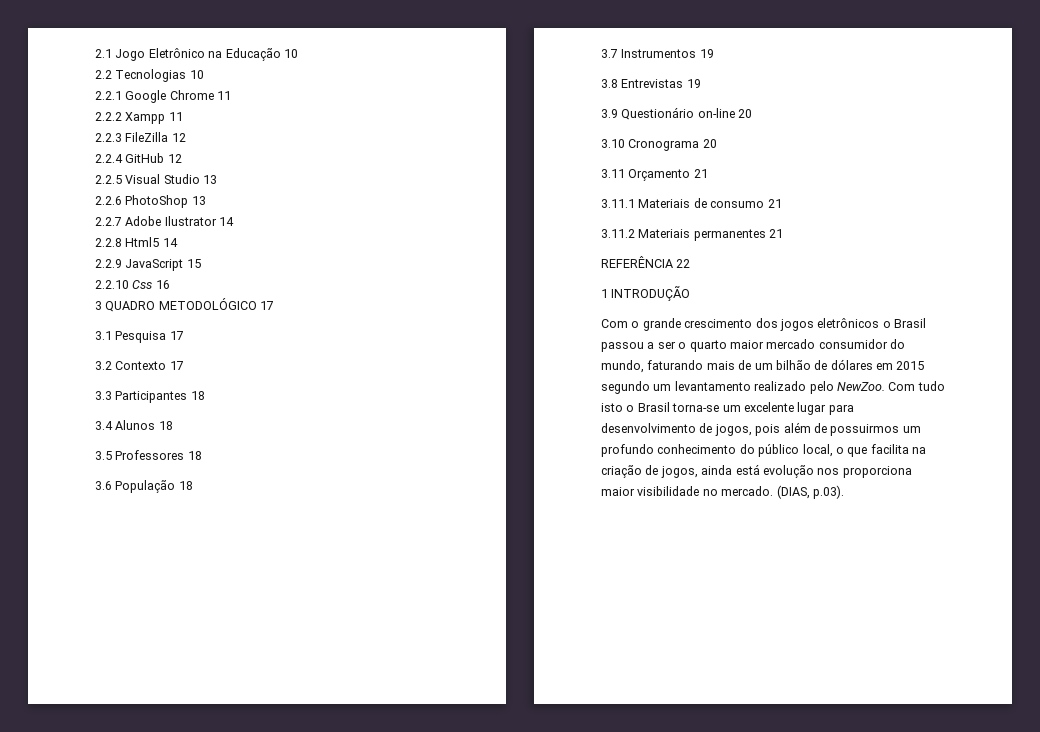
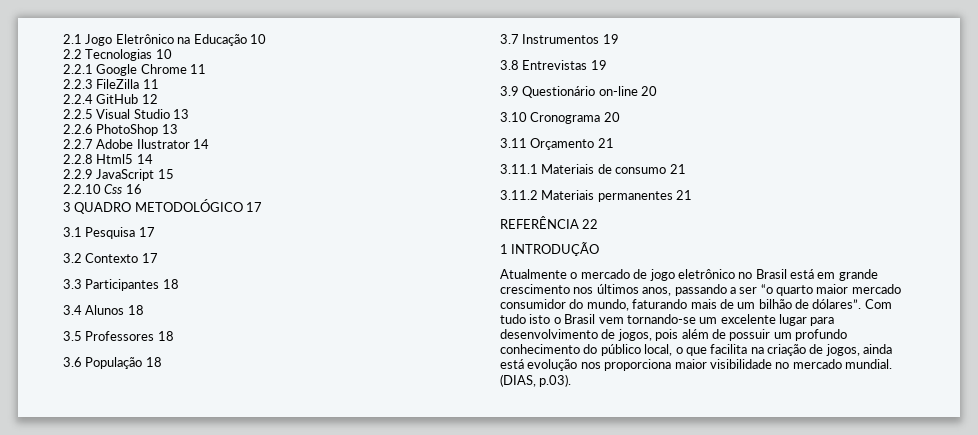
[95,112,183,124] // 2.2.2 Xampp 11 -> (207, 69) none
[171,133,186,142] 12 -> [142,79,159,89] 11
[601,318,926,331] [601,342,644,352] Com o grande crescimento dos jogos eletrônicos o Brasil passou -> [500,269,878,281] [500,284,727,296] Atualmente o mercado de jogo eletrônico no Brasil está em grande crescimento nos últimos anos, passando
[678,342,687,349] o -> [760,284,773,294] “o
[830,359,925,370] [601,381,885,394] dólares em 2015 segundo um levantamento realizado pelo NewZoo. -> [812,299,862,309] dólares”.
[672,403,720,412] torna-se -> [598,314,696,324] vem tornando-se
[830,424,900,436] possuirmos -> [729,329,771,341] possuir
[721,486,774,496] mercado. -> [792,359,892,369] mercado mundial.

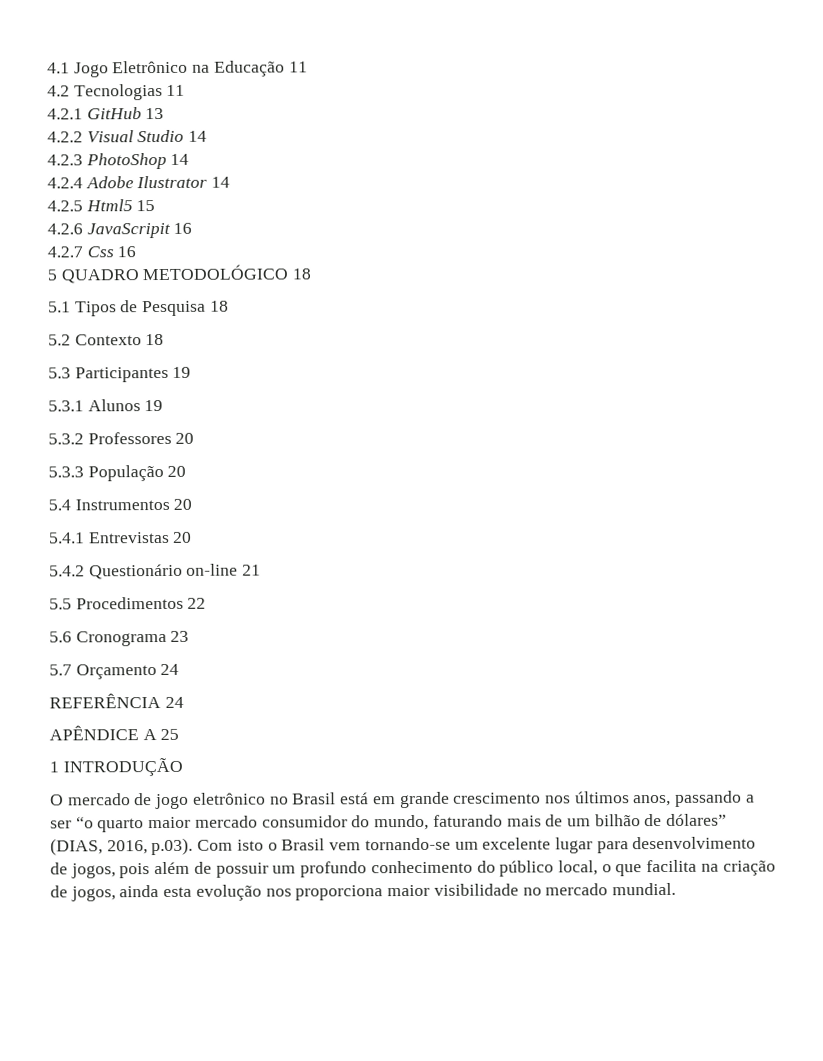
[63,34,82,44] 2.1 -> [47,62,70,74] 4.1
[249,34,266,44] [63,49,172,61] [63,64,207,76] [63,79,159,89] [63,94,158,104] [63,109,190,119] [63,124,178,136] [63,139,210,149] [63,154,153,164] [63,169,174,181] [63,184,101,194] 10 // 2.2 Tecnologias 10 // 2.2.1 Google Chrome 11 // 2.2.3 FileZilla 11 // 2.2.4 GitHub 12 // 2.2.5 Visual Studio 13 // 2.2.6 PhotoShop 13 // 2.2.7 Adobe Ilustrator 14 // 2.2.8 Html5 14 // 2.2.9 JavaScript 15 // 2.2.10 -> [288,61,308,73] [47,83,186,101] [47,107,165,120] [47,129,208,143] [47,152,190,170] [47,175,231,189] [47,199,156,212] [47,222,193,239] [47,246,83,258] 11 // 4.2 Tecnologias 11 // 4.2.1 GitHub 13 // 4.2.2 Visual Studio 14 // 4.2.3 PhotoShop 14 // 4.2.4 Adobe Ilustrator 14 // 4.2.5 Html5 15 // 4.2.6 JavaScripit 16 // 4.2.7
[63,202,71,212] 3 -> [47,269,57,281] 5
[246,202,263,212] [63,227,155,239] [63,253,158,263] [63,279,179,291] [63,305,144,315] [63,331,174,341] [63,357,162,369] [500,34,619,44] [500,60,607,70] [500,86,658,98] [500,112,620,124] [500,138,614,150] [500,164,686,174] [500,190,693,202] [500,216,599,229] 17 // 3.1 Pesquisa 17 // 3.2 Contexto 17 // 3.3 Participantes 18 // 3.4 Alunos 18 // 3.5 Professores 18 // 3.6 População 18 // 3.7 Instrumentos 19 // 3.8 Entrevistas 19 // 3.9 Questionário on-line 20 // 3.10 Cronograma 20 // 3.11 Orçamento 21 // 3.11.1 Materiais de consumo 21 // 3.11.2 Materiais permanentes 21 // REFERÊNCIA 22 -> [292,268,312,280] [48,300,229,317] [48,333,165,346] [48,366,192,383] [48,399,164,412] [48,431,195,445] [48,464,187,482] [48,498,193,511] [49,531,193,544] [49,563,262,580] [49,596,207,610] [49,630,190,647] [49,663,180,680] [49,693,184,709] [49,725,180,741] 18 // 5.1 Tipos de Pesquisa 18 // 5.2 Contexto 18 // 5.3 Participantes 19 // 5.3.1 Alunos 19 // 5.3.2 Professores 20 // 5.3.3 População 20 // 5.4 Instrumentos 20 // 5.4.1 Entrevistas 20 // 5.4.2 Questionário on-line 21 // 5.5 Procedimentos 22 // 5.6 Cronograma 23 // 5.7 Orçamento 24 // REFERÊNCIA 24 // APÊNDICE A 25
[500,269,578,279] Atualmente o -> [50,794,64,806] O
[812,299,892,309] [500,314,526,324] dólares”. Com tudo -> [666,813,728,826] [50,837,234,856] dólares” (DIAS, 2016, p.03). Com
[500,359,524,369] está -> [163,886,193,897] esta
[500,374,572,387] (DIAS, p.03). -> (676, 889) none

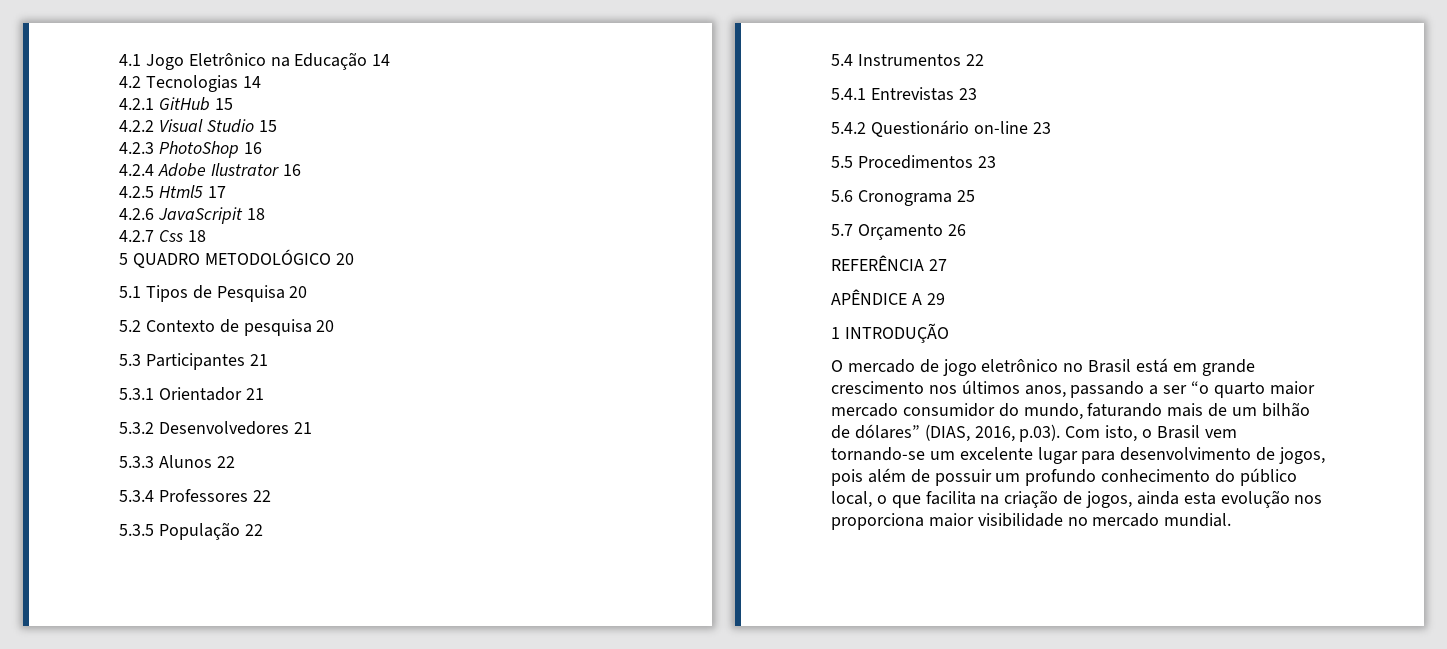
[288,61,308,73] 11 -> [372,54,391,66] 14
[166,84,186,96] 11 -> [242,76,261,88] 14
[145,107,165,120] 13 -> [214,98,233,110] 15
[188,130,208,142] 14 -> [258,120,277,132] 15
[170,153,190,165] 14 -> [243,142,262,154] 16
[211,176,231,188] 14 -> [282,164,301,176] 16
[136,200,156,212] 15 -> [207,186,226,198] 17
[173,222,193,234] 16 -> [246,208,265,220] 18
[117,246,137,258] 16 -> [187,230,206,242] 18
[292,268,312,280] 18 -> [335,253,354,265] 20
[209,300,229,312] 18 -> [289,286,308,298] 20
[145,333,165,346] 18 -> [219,319,335,336] de pesquisa 20
[172,366,192,378] 19 -> [249,354,268,366] 21
[87,399,164,412] Alunos 19 -> [158,387,264,401] Orientador 21
[87,431,195,445] Professores 20 -> [158,421,312,435] Desenvolvedores 21
[87,464,187,482] População 20 -> [158,455,235,468] [119,489,271,502] [119,522,263,540] Alunos 22 // 5.3.4 Professores 22 // 5.3.5 População 22
[173,498,193,510] 20 -> [965,54,984,66] 22
[173,531,193,543] 20 -> [958,88,977,100] 23
[242,564,262,576] 21 -> [1032,122,1051,134] 23
[187,597,207,609] 22 -> [977,156,996,168] 23
[170,630,190,642] 23 -> [956,190,975,202] 25
[160,663,180,676] 24 -> [947,224,966,236] 26
[164,696,184,708] 24 -> [928,259,947,271] 27
[160,728,180,741] 25 -> [926,293,945,305] 29
[236,839,264,851] isto -> [1105,425,1138,442] isto,

